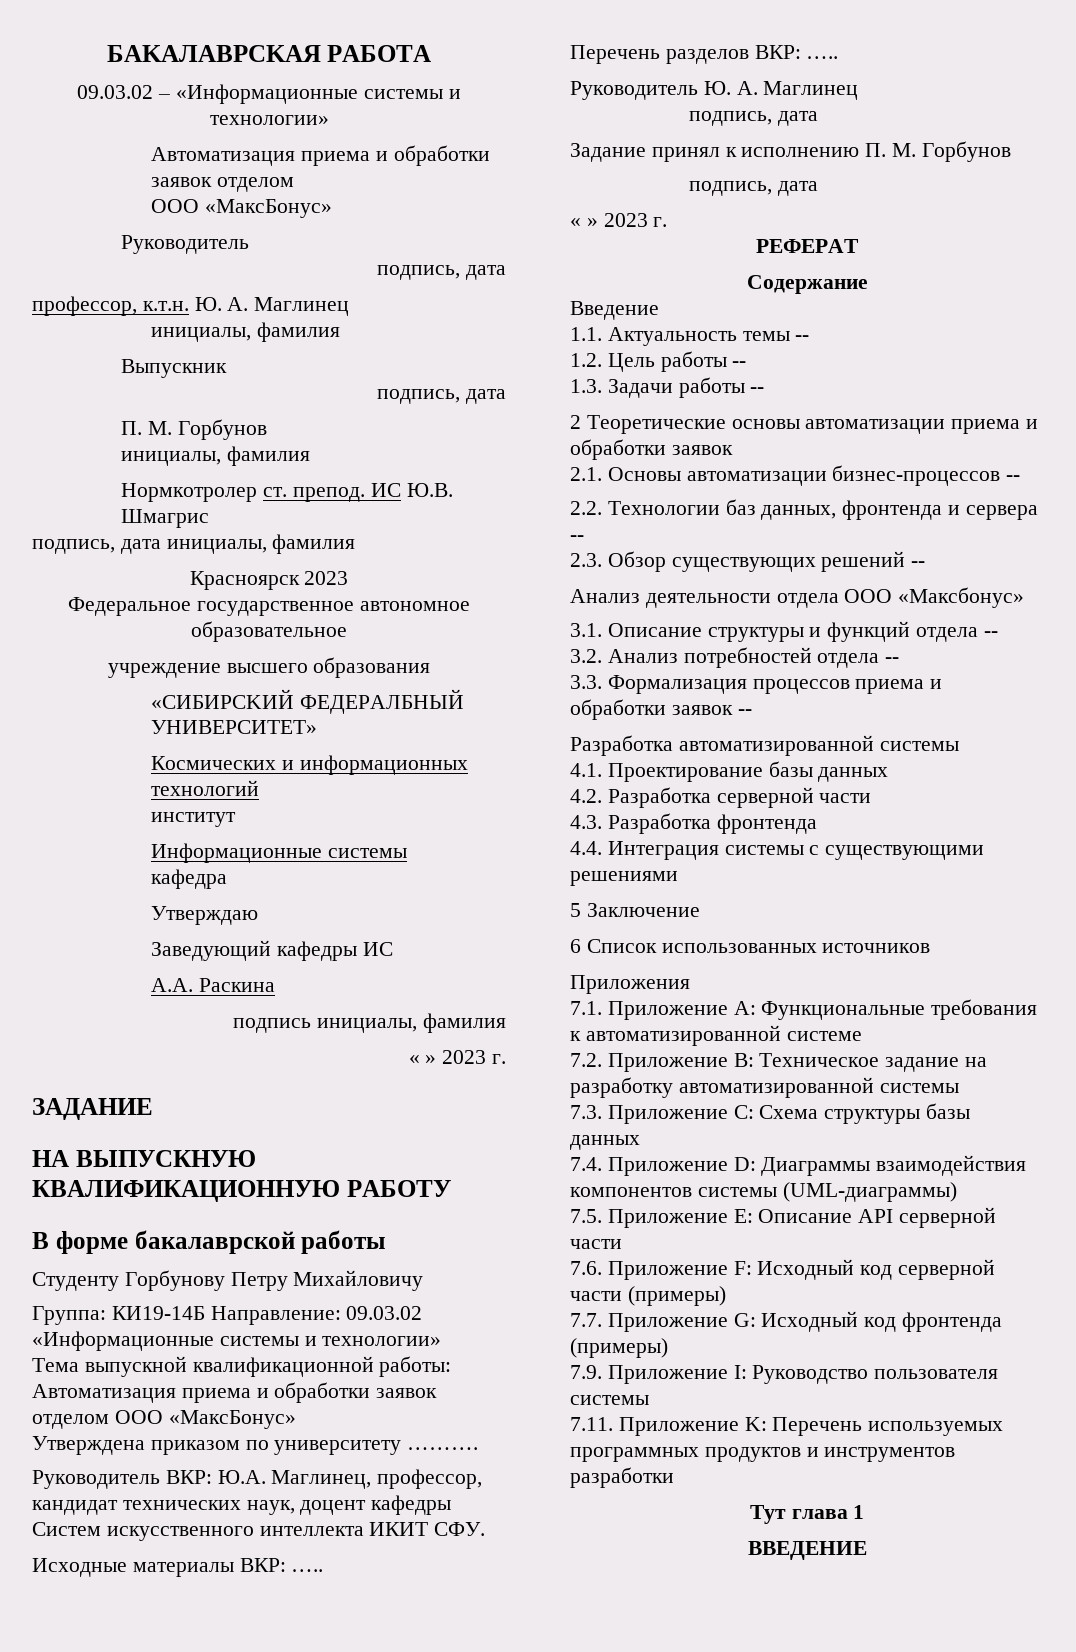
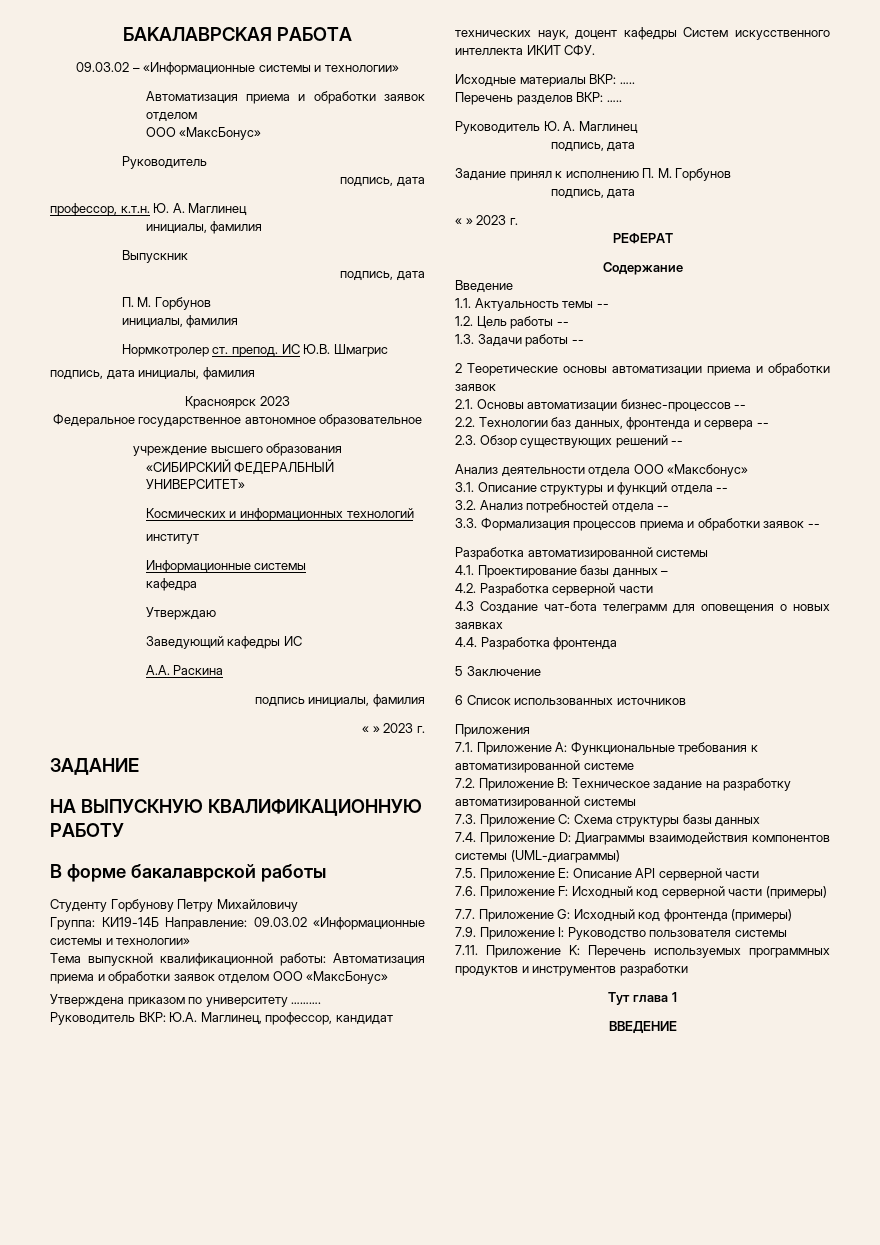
(889, 774) none -> [661,570,669,575] –
[570,813,817,834] [570,841,985,860] [570,871,678,886] 4.3. Разработка фронтенда // 4.4. Интеграция системы с существующими решениями -> [455,601,830,614] [455,622,503,629] [455,637,618,650] 4.3 Создание чат-бота телеграмм для оповещения о новых заявках // 4.4. Разработка фронтенда

